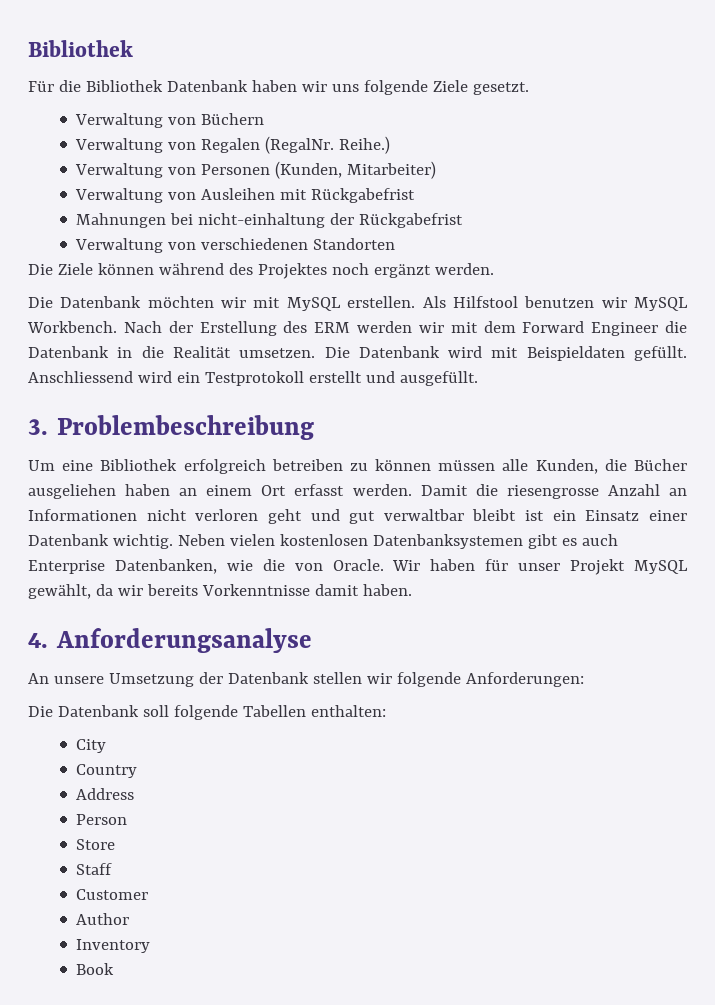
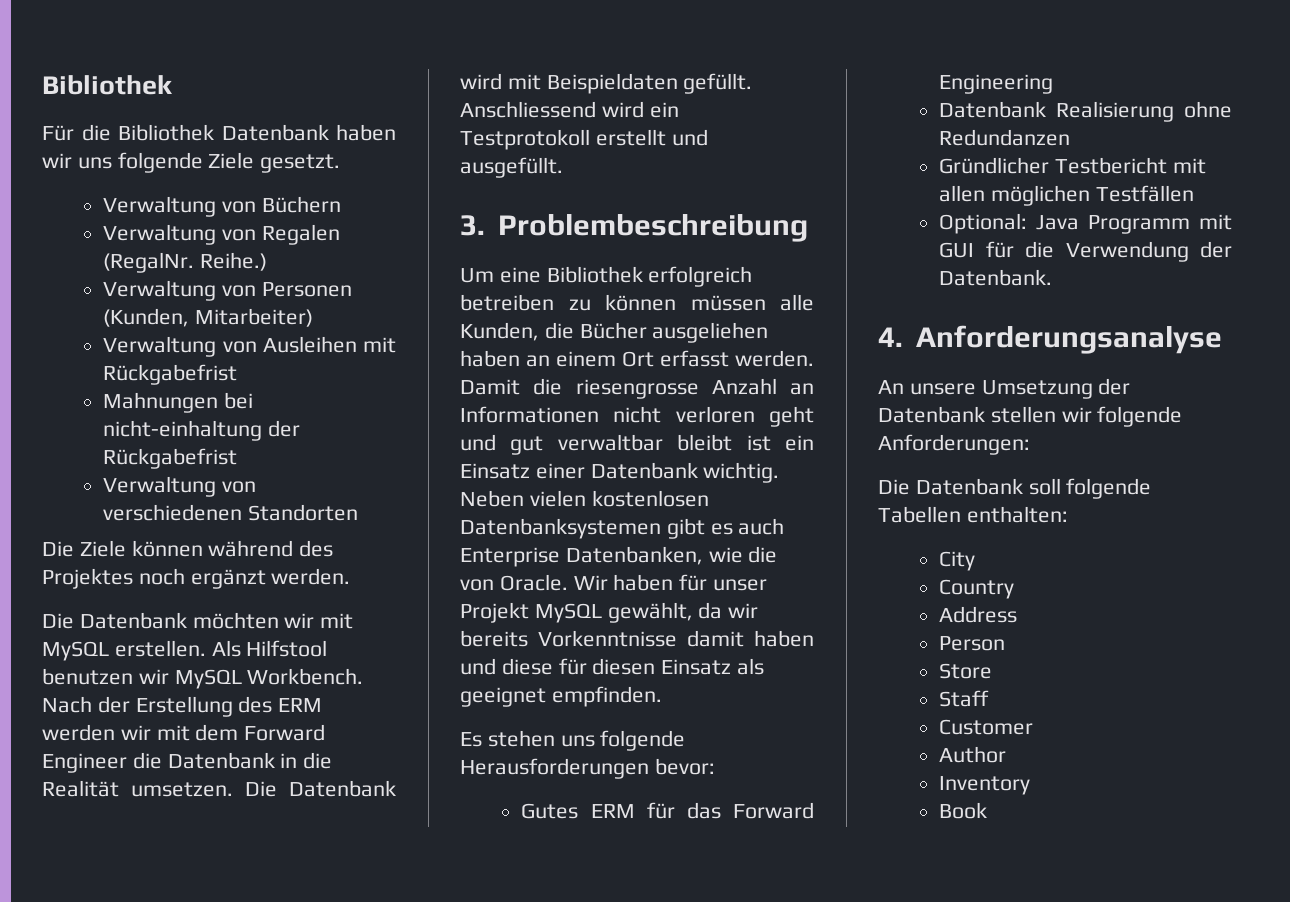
[362,584,412,596] haben. -> [754,630,814,647] [460,658,765,675] [460,686,662,707] [460,730,686,751] [460,758,715,779] [521,802,814,819] [939,74,1054,94] [939,101,1232,122] [939,129,1071,146] [939,157,1207,174] [939,185,1195,206] [939,213,1232,234] [939,241,1232,262] [939,269,1053,286] haben und diese für diesen Einsatz als geeignet empfinden. // Es stehen uns folgende Herausforderungen bevor: // Gutes ERM für das Forward Engineering // Datenbank Realisierung ohne Redundanzen // Gründlicher Testbericht mit allen möglichen Testfällen // Optional: Java Programm mit GUI für die Verwendung der Datenbank.

